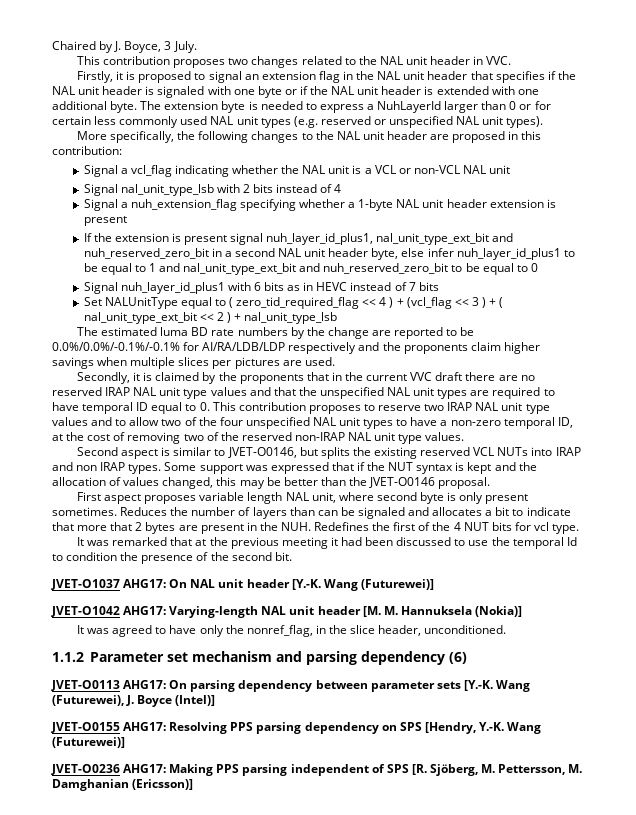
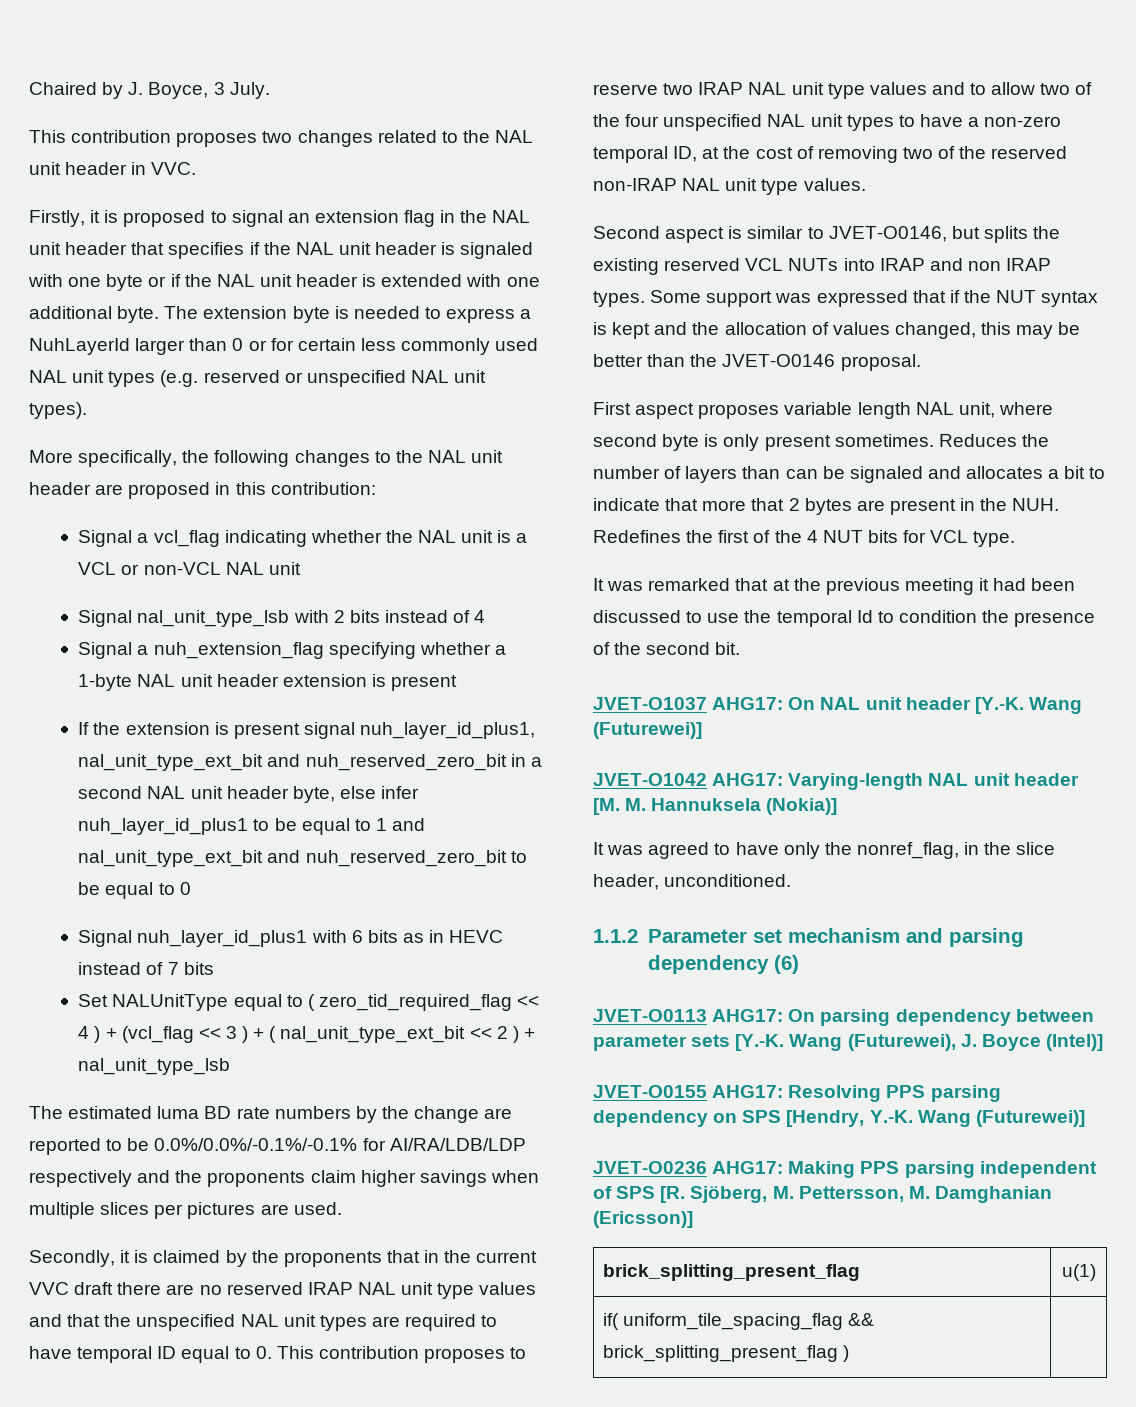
[533,522,549,531] vcl -> [930,530,969,543] VCL
(194, 784) none -> [603,1264,861,1281] [1061,1264,1096,1281] [603,1313,875,1330] [603,1345,850,1362] // brick_splitting_present_flag | u(1) // if( uniform_tile_spacing_flag && brick_splitting_present_flag ) |

